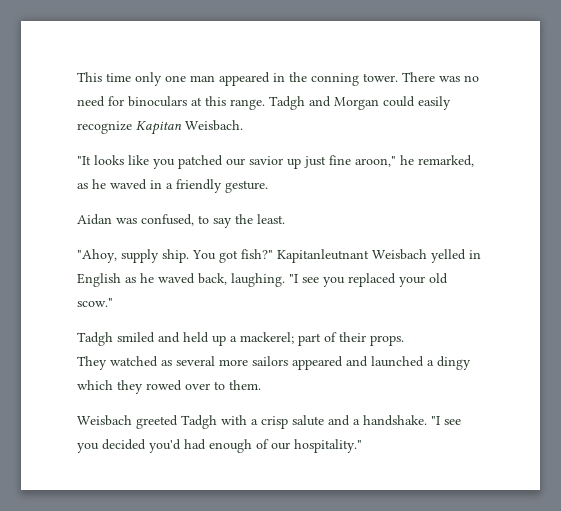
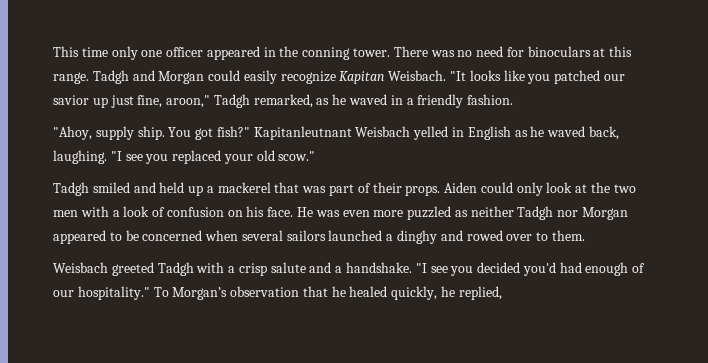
[190,75,215,82] man -> [166,47,204,57] officer
(243, 125) // -> (447, 75) none
[329,155,414,167] fine aroon," he -> [137,94,250,108] fine, aroon," Tadgh
[225,180,268,193] [77,214,285,228] gesture. // Aidan was confused, to say the least. -> [467,94,514,105] fashion.
[240,332,294,344] mackerel; -> [217,182,327,193] mackerel that was
[77,356,471,370] [77,380,143,394] // They watched as several more sailors appeared and launched a dingy which they -> [444,182,636,196] [53,206,629,220] [53,230,463,244] Aiden could only look at the two men with a look of confusion on his face. He was even more puzzled as neither Tadgh nor Morgan appeared to be concerned when several sailors launched a dinghy and
(362, 446) none -> [153,286,502,300] To Morgan’s observation that he healed quickly, he replied,

